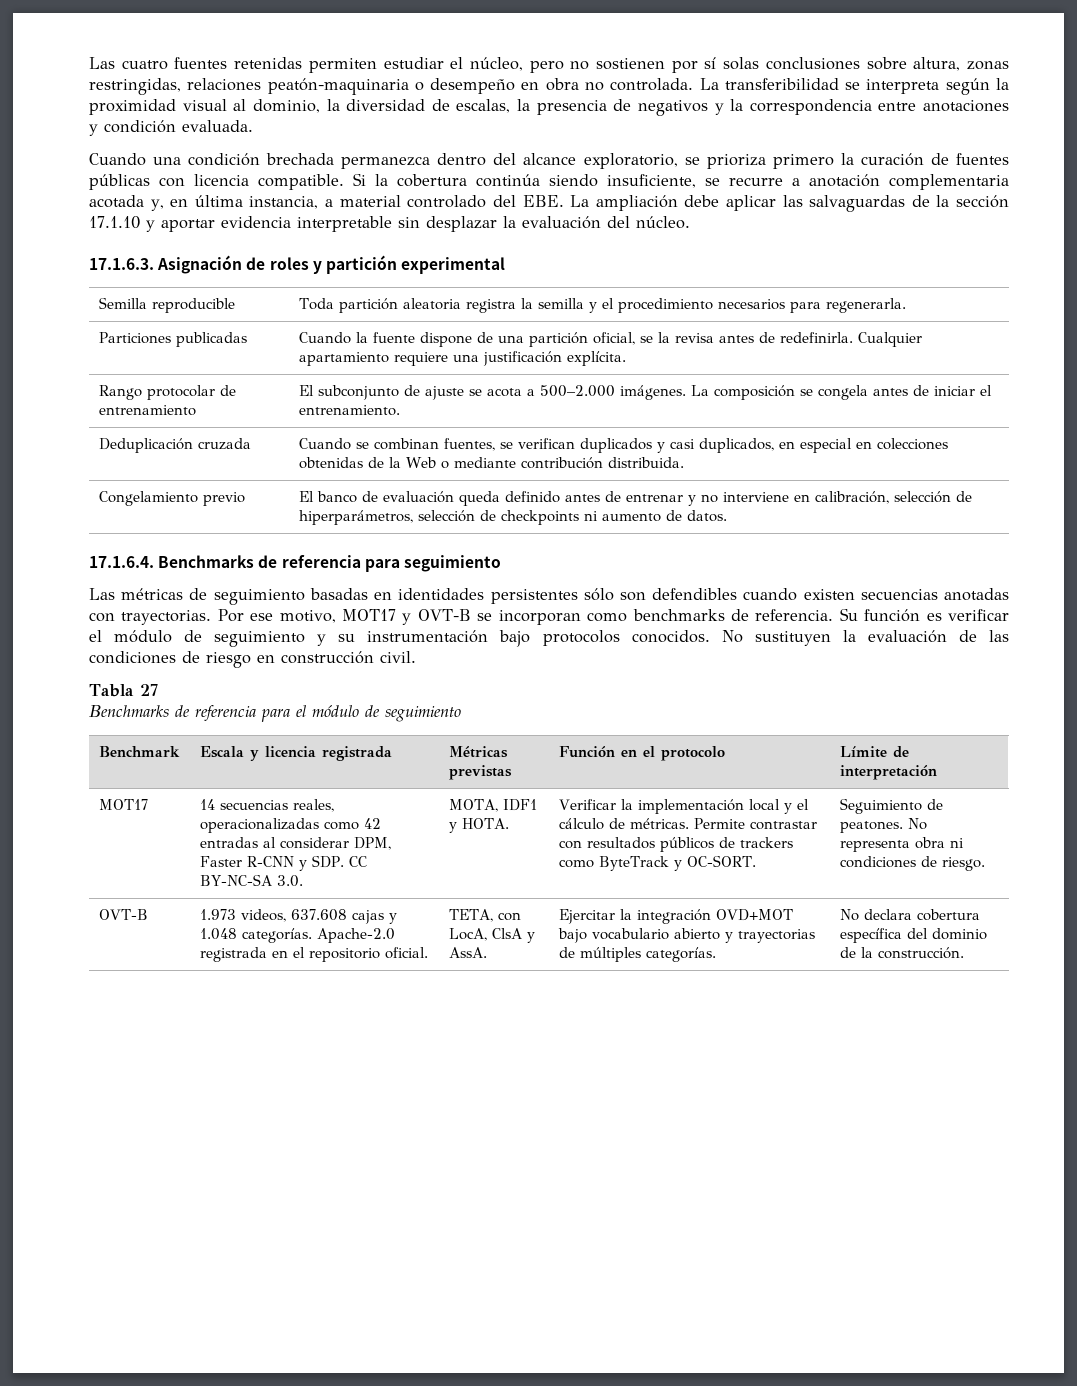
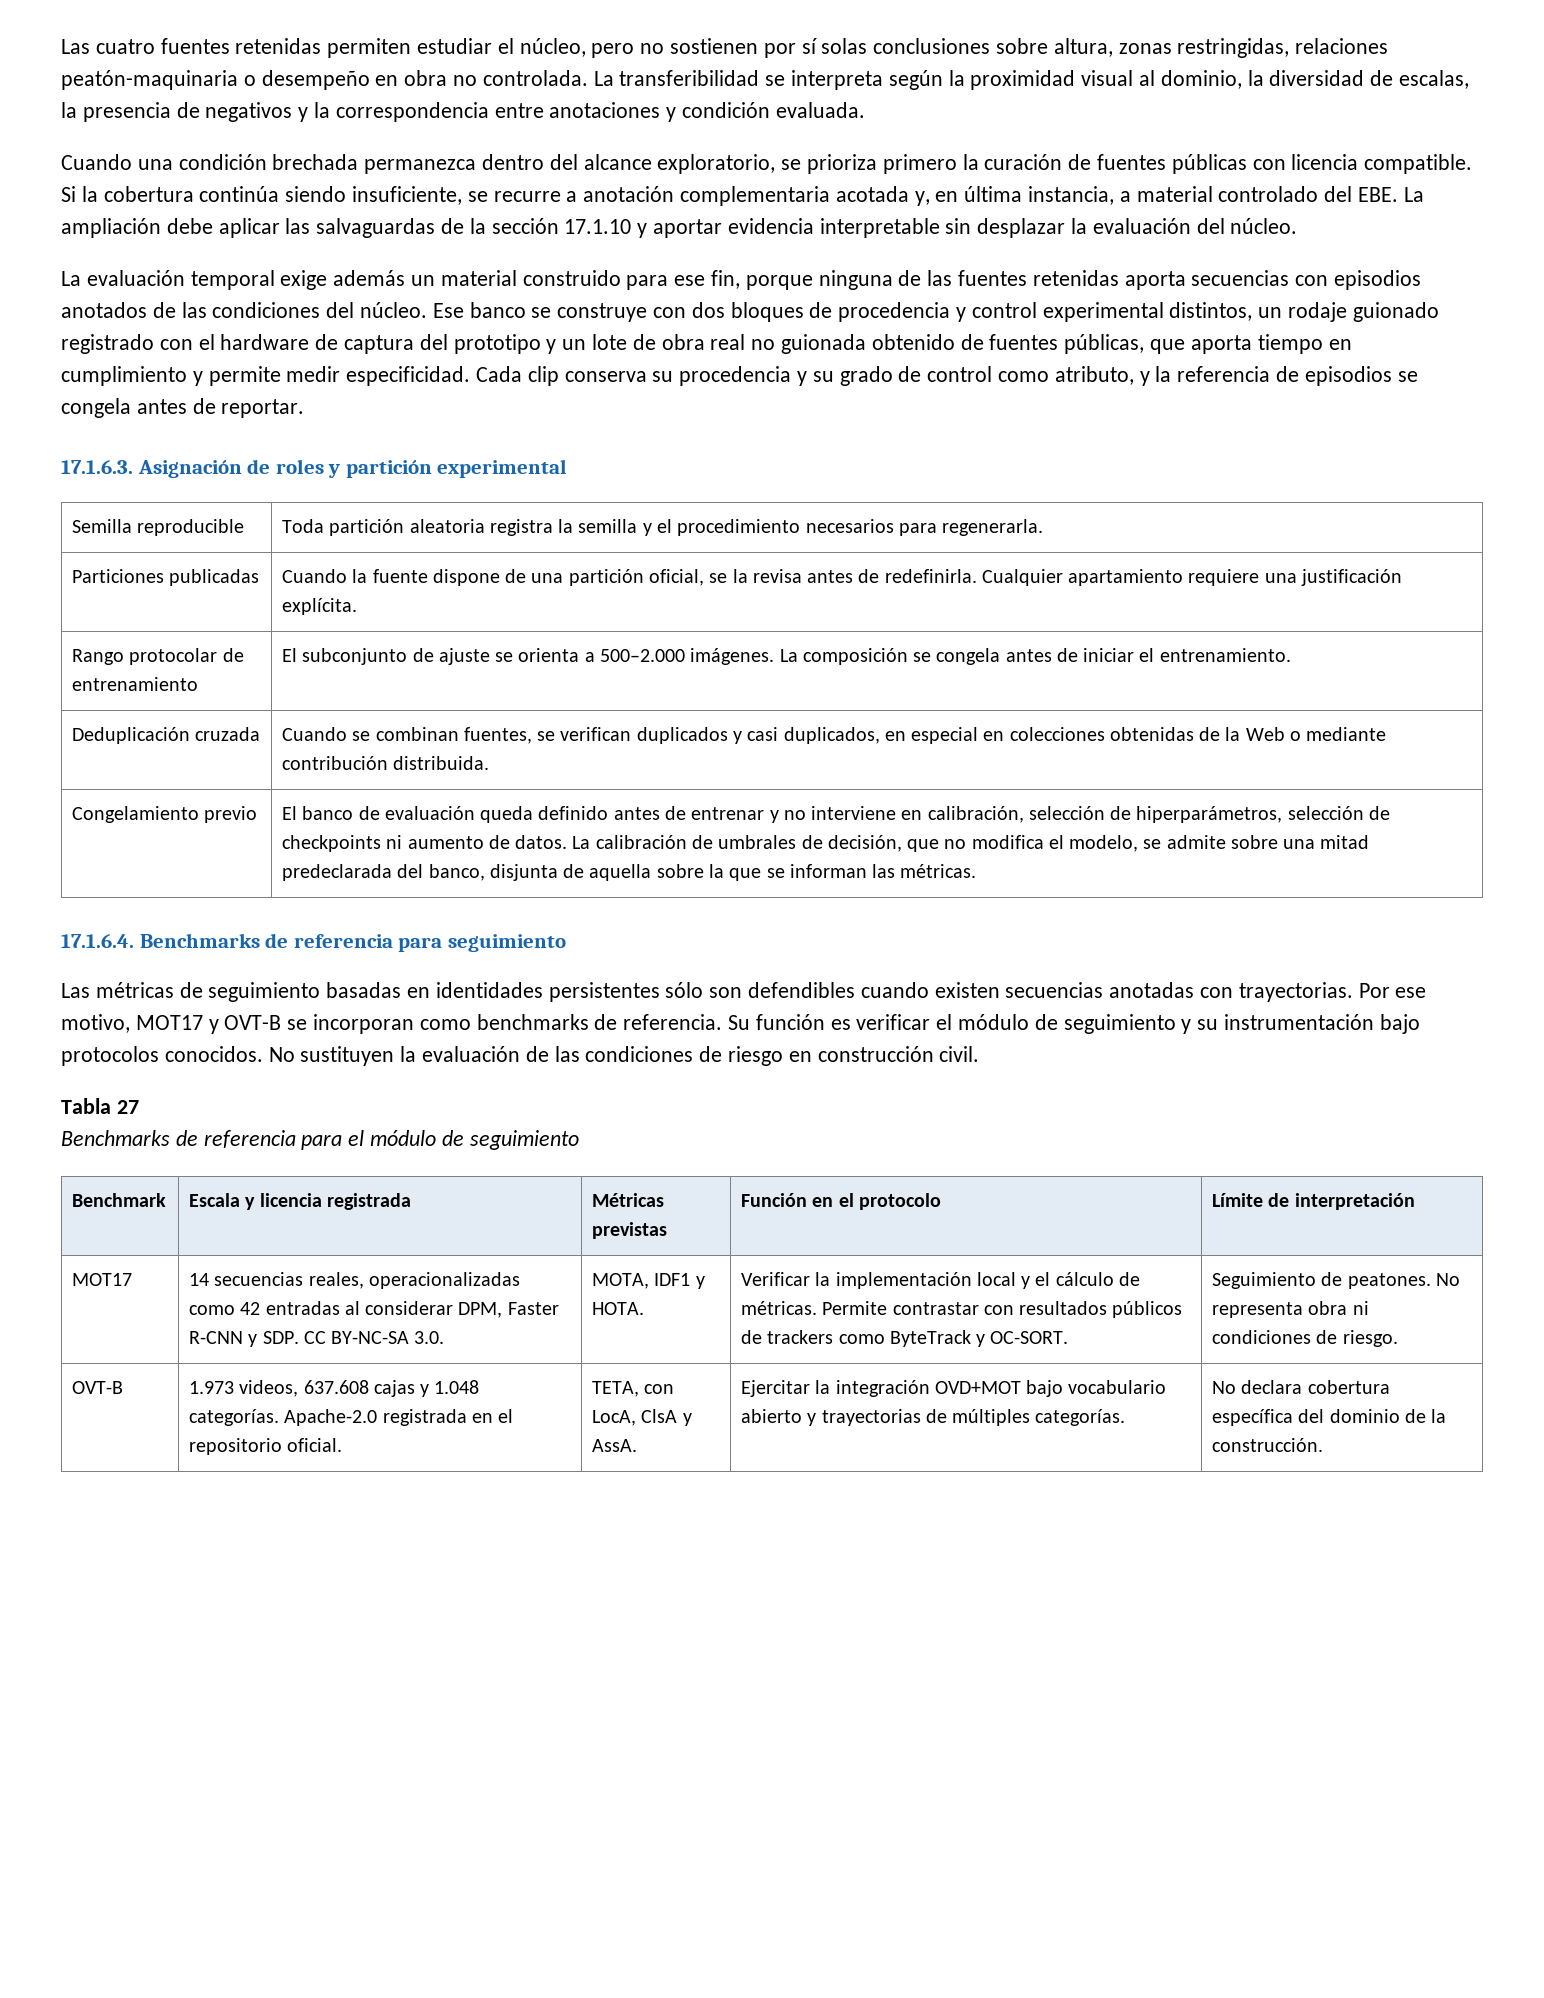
(690, 222) none -> [61,270,1422,290] [61,302,1439,322] [61,334,1352,354] [61,366,1418,386] [61,398,305,418] // La evaluación temporal exige además un material construido para ese fin, porque ninguna de las fuentes retenidas aporta secuencias con episodios anotados de las condiciones del núcleo. Ese banco se construye con dos bloques de procedencia y control experimental distintos, un rodaje guionado registrado con el hardware de captura del prototipo y un lote de obra real no guionada obtenido de fuentes públicas, que aporta tiempo en cumplimiento y permite medir especificidad. Cada clip conserva su procedencia y su grado de control como atributo, y la referencia de episodios se congela antes de reportar.
[487,388,523,397] acota -> [518,648,580,662] orienta
(728, 516) none -> [572,835,1370,852] [282,864,977,881] La calibración de umbrales de decisión, que no modifica el modelo, se admite sobre una mitad predeclarada del banco, disjunta de aquella sobre la que se informan las métricas.

